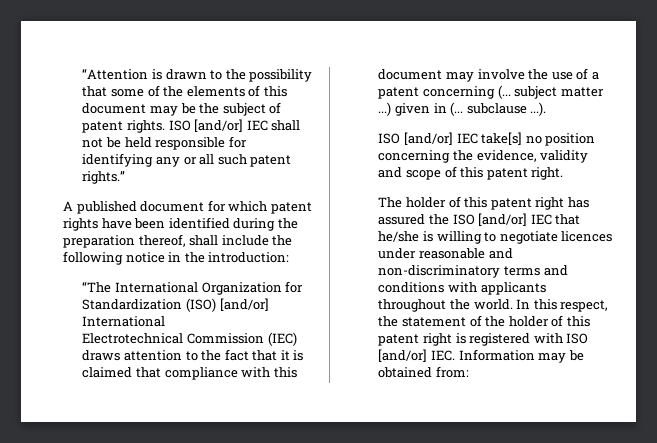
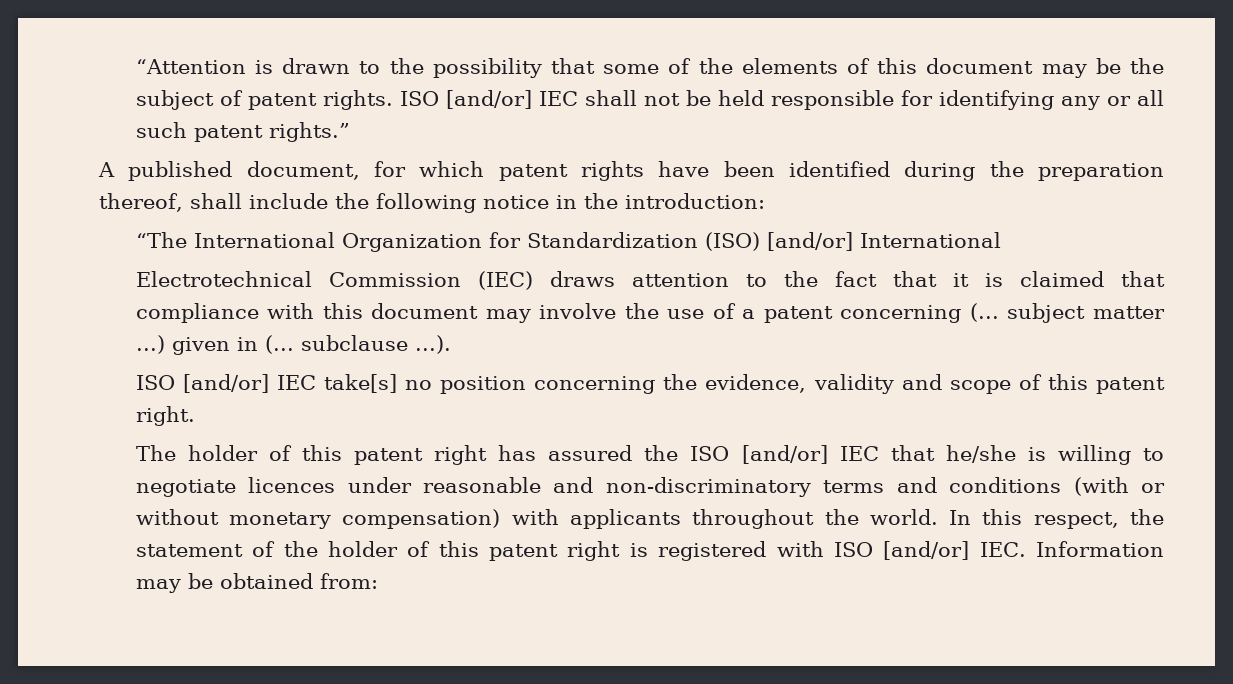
[140,201,205,212] document -> [246,161,360,180] document,
(445, 287) none -> [1073,477,1165,496] [135,509,501,529] (with or without monetary compensation)

